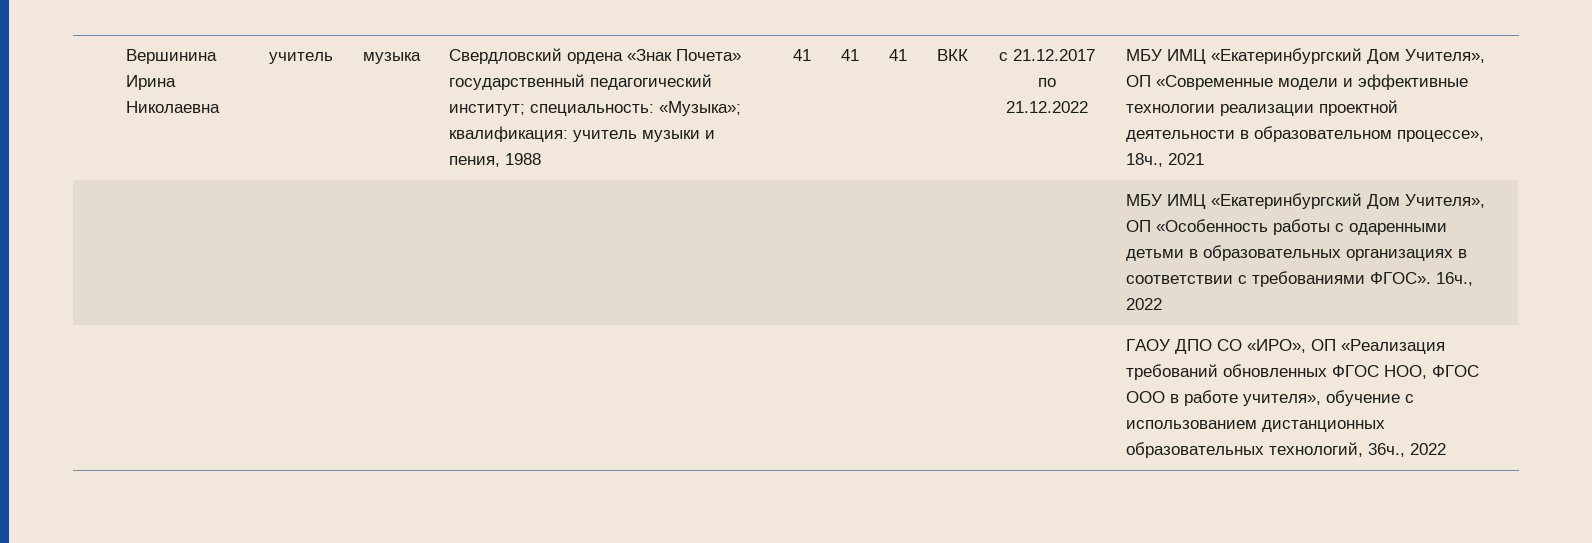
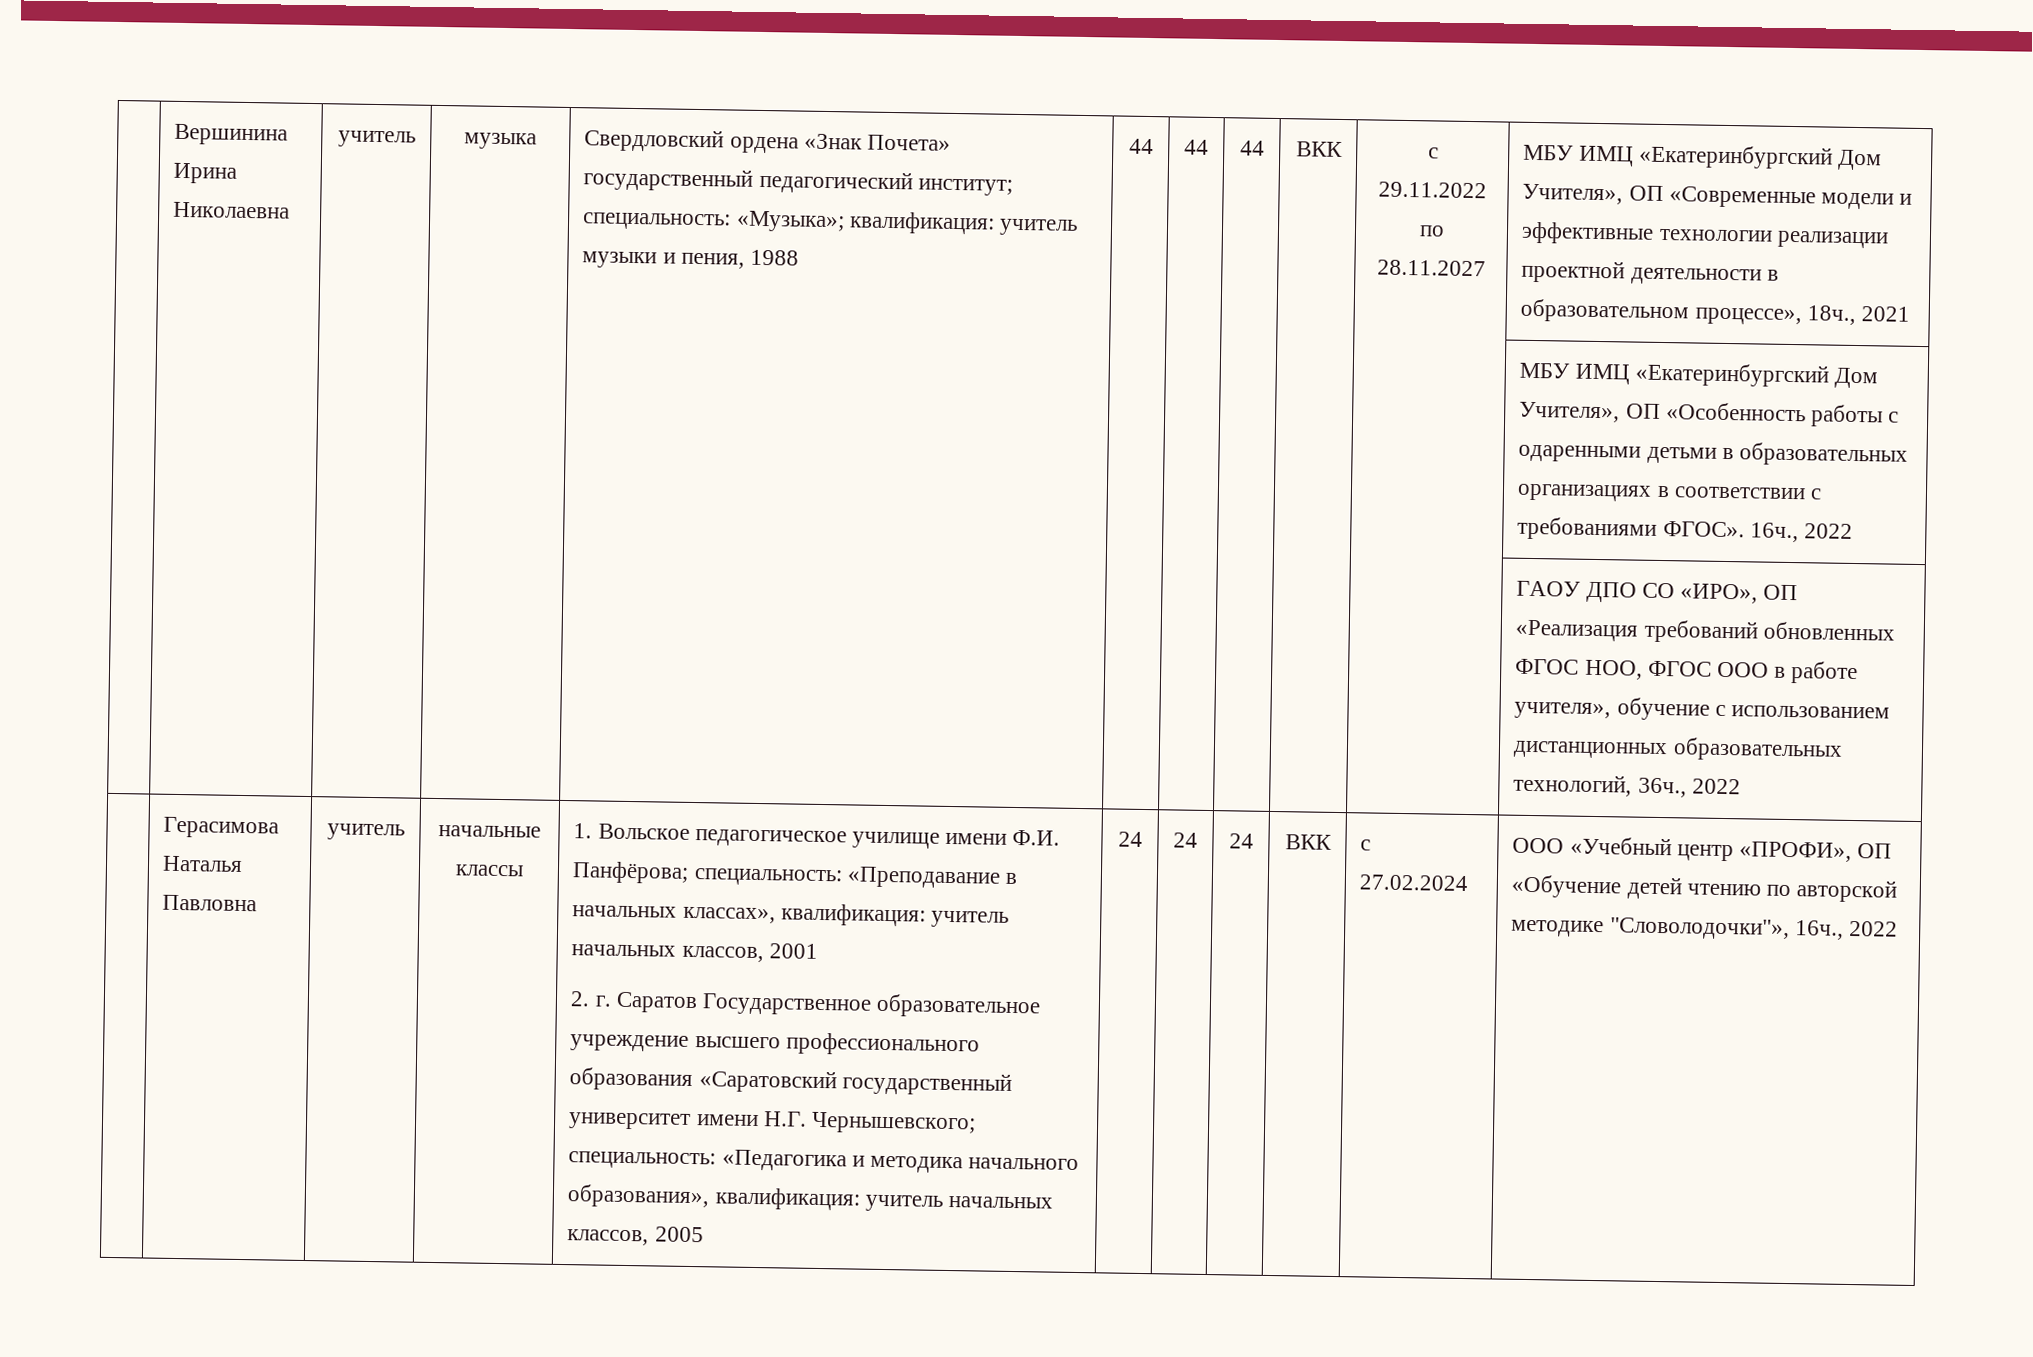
[792,49,811,61] [840,49,859,61] [888,49,907,61] [936,49,968,61] [999,49,1095,61] [1038,78,1056,87] [1006,101,1088,113] 41 | 41 | 41 | ВКК | с 21.12.2017 по 21.12.2022 -> [1128,138,1154,155] [1184,139,1209,155] [1239,140,1265,156] [1295,141,1343,157] [1427,147,1439,159] [1377,181,1487,199] [1418,225,1445,237] [1376,259,1486,277] 44 | 44 | 44 | ВКК | с 29.11.2022 по 28.11.2027
(1446, 449) none -> [163,816,280,839] [162,855,244,873] [162,894,258,912] [326,823,405,841] [437,825,541,838] [454,864,524,877] [573,823,1061,849] [572,861,1018,889] [572,903,1010,928] [571,943,818,963] [570,991,1042,1019] [570,1032,980,1057] [569,1067,1012,1096] [568,1111,977,1135] [568,1149,1080,1174] [567,1184,1054,1212] [567,1226,704,1246] [1117,831,1143,847] [1173,832,1198,848] [1228,833,1254,849] [1284,834,1332,850] [1360,839,1372,851] [1359,874,1469,892] [1512,836,1893,863] [1511,874,1898,903] [1511,917,1899,941] // | Герасимова Наталья Павловна | учитель | начальные классы | 1. Вольское педагогическое училище имени Ф.И. Панфёрова; специальность: «Преподавание в начальных классах», квалификация: учитель начальных классов, 2001 // 2. г. Саратов Государственное образовательное учреждение высшего профессионального образования «Саратовский государственный университет имени Н.Г. Чернышевского; специальность: «Педагогика и методика начального образования», квалификация: учитель начальных классов, 2005 | 24 | 24 | 24 | ВКК | с 27.02.2024 | ООО «Учебный центр «ПРОФИ», ОП «Обучение детей чтению по авторской методике "Словолодочки"», 16ч., 2022

